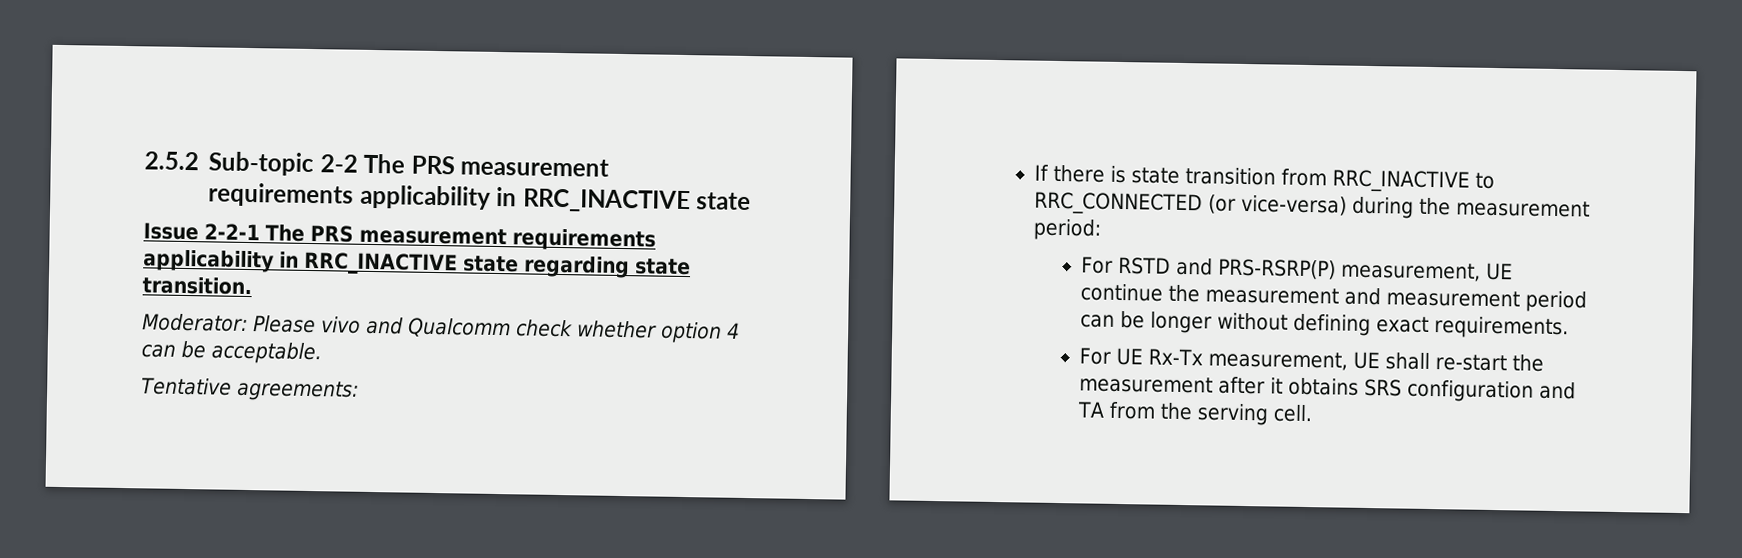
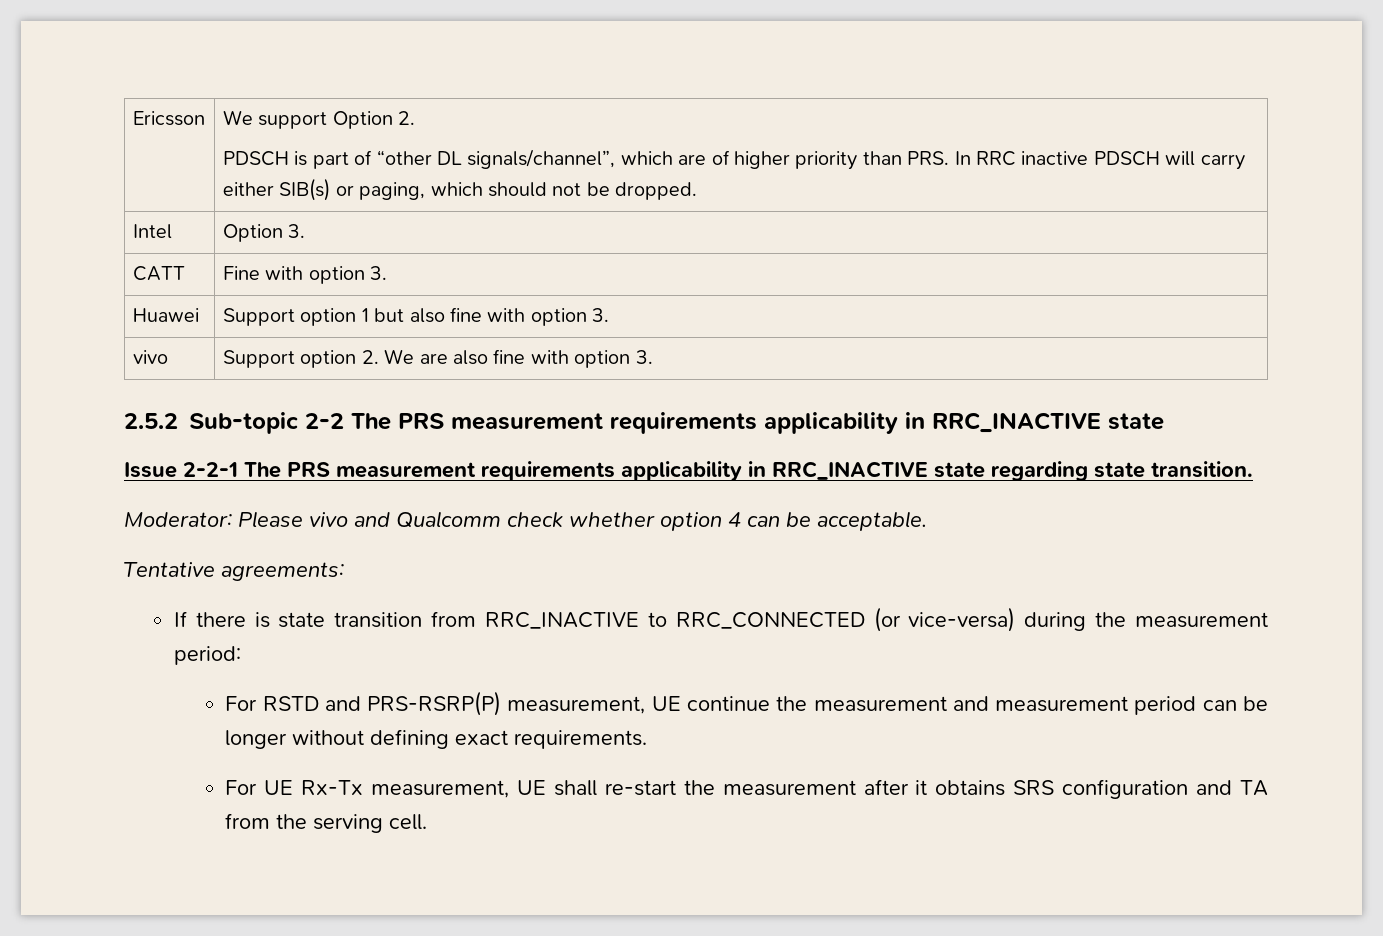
(144, 161) none -> [132,111,205,126] [222,110,416,129] [222,149,1245,170] [222,178,698,201] [132,224,172,239] [222,224,306,242] [132,266,185,281] [222,266,388,284] [132,308,199,322] [222,307,610,326] [132,350,168,364] [222,349,653,368] Ericsson | We support Option 2. // PDSCH is part of “other DL signals/channel”, which are of higher priority than PRS. In RRC inactive PDSCH will carry either SIB(s) or paging, which should not be dropped. // Intel | Option 3. // CATT | Fine with option 3. // Huawei | Support option 1 but also fine with option 3. // vivo | Support option 2. We are also fine with option 3. //

